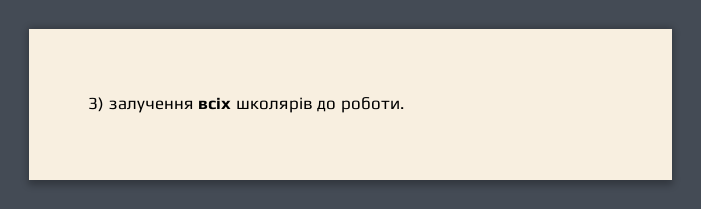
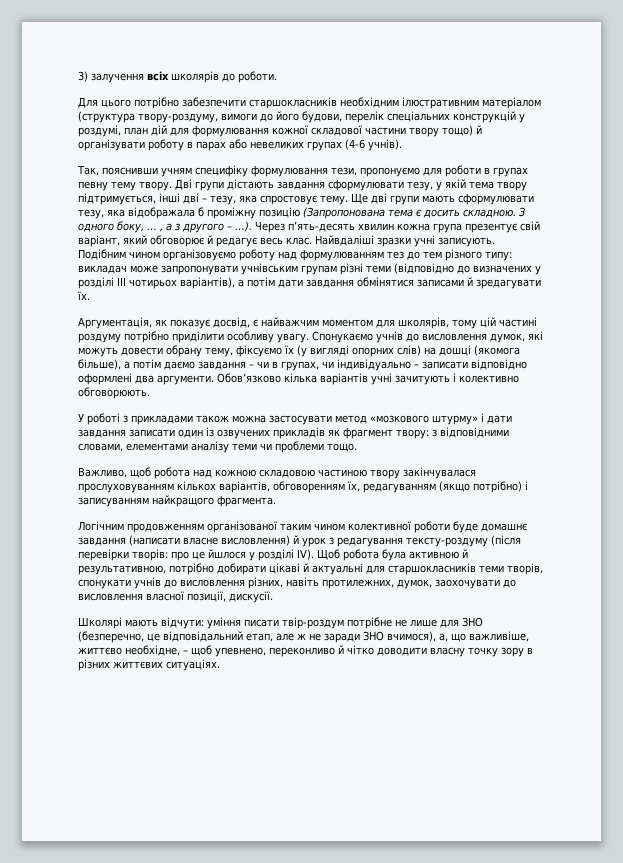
(404, 105) none -> [78,97,541,109] [78,111,525,123] [78,125,482,137] [78,139,402,151] [77,165,528,177] [78,179,527,191] [78,193,534,205] [78,207,526,219] [78,221,540,233] [78,235,495,247] [78,249,512,261] [78,263,541,275] [78,277,541,289] [77,291,90,300] [78,317,537,329] [78,331,543,343] [78,345,520,357] [78,359,527,371] [78,373,519,385] [78,387,150,399] [78,413,512,425] [78,427,509,439] [78,441,357,453] [78,467,476,479] [78,481,528,493] [78,495,276,507] [78,521,527,533] [78,535,521,547] [78,549,468,561] [78,563,543,575] [78,577,516,589] [78,591,273,603] [78,617,483,629] [78,631,529,643] [78,645,533,657] [78,659,220,671] // Для цього потрібно забезпечити старшокласників необхідним ілюстративним матеріалом (структура твору-роздуму, вимоги до його будови, перелік спеціальних конструкцій у роздумі, план дій для формулювання кожної складової частини твору тощо) й організувати роботу в парах або невеликих групах (4-6 учнів). // Так, пояснивши учням специфіку формулювання тези, пропонуємо для роботи в групах певну тему твору. Дві групи дістають завдання сформулювати тезу, у якій тема твору підтримується, інші дві – тезу, яка спростовує тему. Ще дві групи мають сформулювати тезу, яка відображала б проміжну позицію (Запропонована тема є досить складною. З одного боку, … , а з другого – …). Через п’ять-десять хвилин кожна група презентує свій варіант, який обговорює й редагує весь клас. Найвдаліші зразки учні записують. Подібним чином організовуємо роботу над формулюванням тез до тем різного типу: викладач може запропонувати учнівським групам різні теми (відповідно до визначених у розділі III чотирьох варіантів), а потім дати завдання обмінятися записами й зредагувати їх. // Аргументація, як показує досвід, є найважчим моментом для школярів, тому цій частині роздуму потрібно приділити особливу увагу. Спонукаємо учнів до висловлення думок, які можуть довести обрану тему, фіксуємо їх (у вигляді опорних слів) на дошці (якомога більше), а потім даємо завдання – чи в групах, чи індивідуально – записати відповідно оформлені два аргументи. Обов’язково кілька варіантів учні зачитують і колективно обговорюють. // У роботі з прикладами також можна застосувати метод «мозкового штурму» і дати завдання записати один із озвучених прикладів як фрагмент твору: з відповідними словами, елементами аналізу теми чи проблеми тощо. // Важливо, щоб робота над кожною складовою частиною твору закінчувалася прослуховуванням кількох варіантів, обговоренням їх, редагуванням (якщо потрібно) і записуванням найкращого фрагмента. // Логічним продовженням організованої таким чином колективної роботи буде домашнє завдання (написати власне висловлення) й урок з редагування тексту-роздуму (після перевірки творів: про це йшлося у розділі IV). Щоб робота була активною й результативною, потрібно добирати цікаві й актуальні для старшокласників теми творів, спонукати учнів до висловлення різних, навіть протилежних, думок, заохочувати до висловлення власної позиції, дискусії. // Школярі мають відчути: уміння писати твір-роздум потрібне не лише для ЗНО (безперечно, це відповідальний етап, але ж не заради ЗНО вчимося), а, що важливіше, життєво необхідне, – щоб упевнено, переконливо й чітко доводити власну точку зору в різних життєвих ситуаціях.

